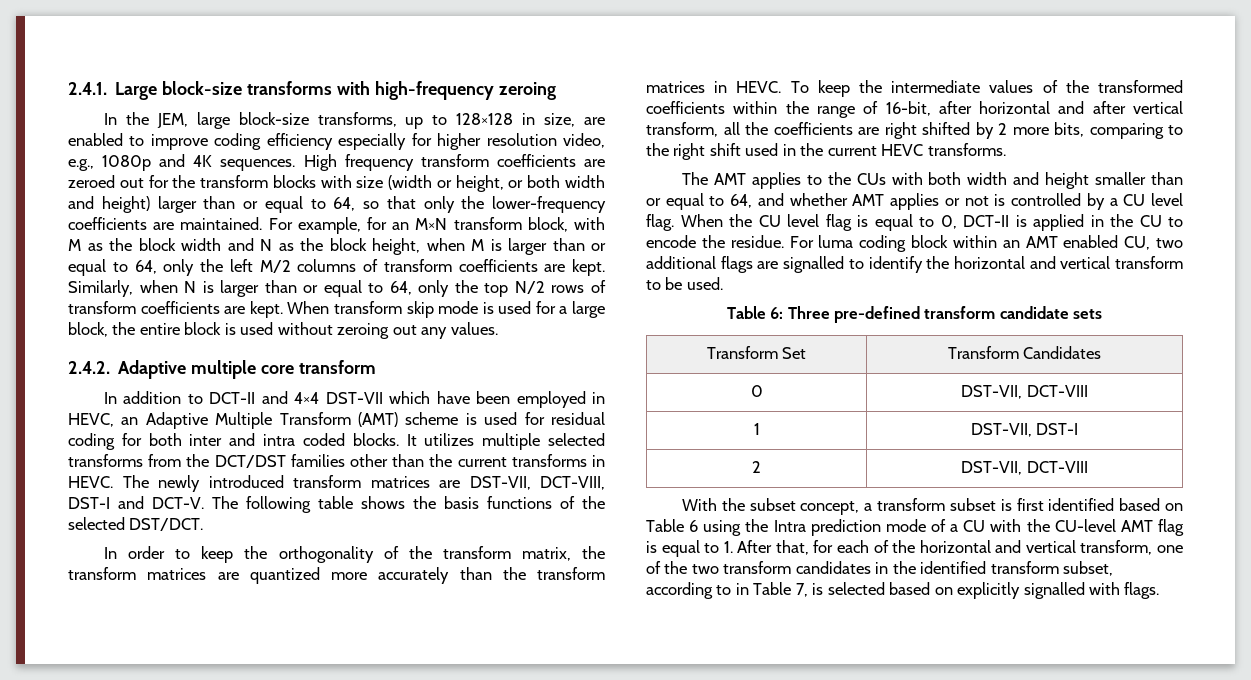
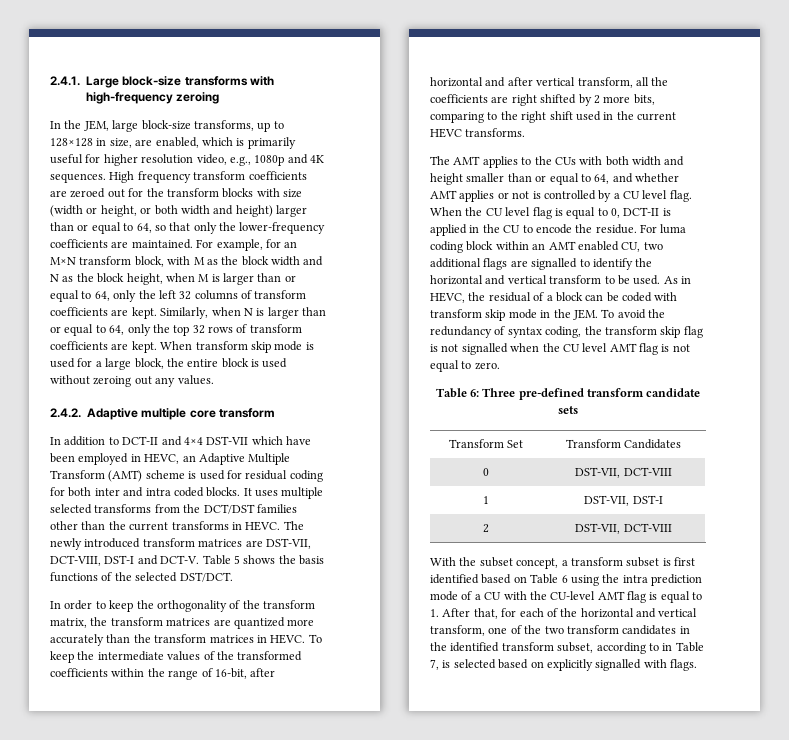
[68,133,407,150] enabled to improve coding efficiency especially -> [155,137,296,149] [50,154,83,164] enabled, which is primarily useful
[259,260,291,273] M/2 -> [179,291,192,300] 32
[514,281,545,294] N/2 -> [192,325,205,334] 32
[424,433,475,446] utilizes -> [255,490,278,497] uses
[212,496,353,513] The following table -> [202,555,240,565] Table 5
(723, 283) none -> [663,276,691,284] [430,292,678,303] [430,309,665,321] [430,326,703,338] [430,343,690,355] [430,360,500,372] As in HEVC, the residual of a block can be coded with transform skip mode in the JEM. To avoid the redundancy of syntax coding, the transform skip flag is not signalled when the CU level AMT flag is not equal to zero.
[773,520,806,532] Intra -> [622,575,648,583] intra

